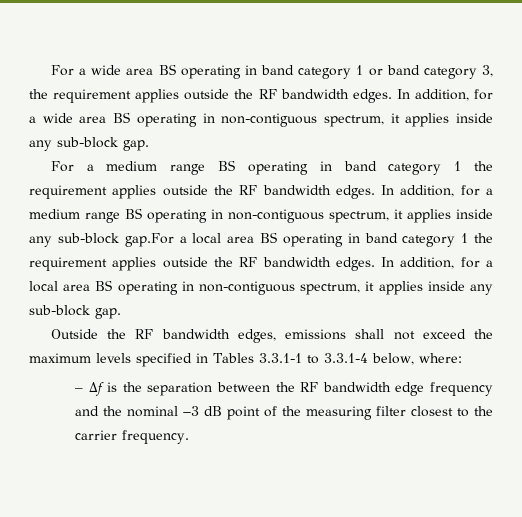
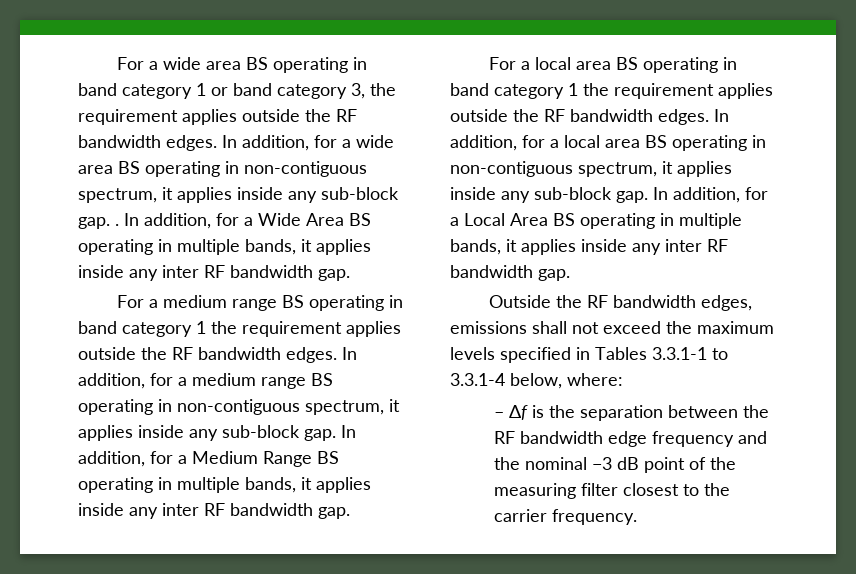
(149, 145) none -> [115,213,371,229] [78,239,371,255] [78,265,350,281] . In addition, for a Wide Area BS operating in multiple bands, it applies inside any inter RF bandwidth gap.
[124,233,174,247] gap.For -> [304,425,356,441] [78,451,339,467] [78,477,371,493] [78,503,350,519] [488,57,516,70] gap. In addition, for a Medium Range BS operating in multiple bands, it applies inside any inter RF bandwidth gap. // For
(121, 313) none -> [653,187,768,203] [450,213,742,229] [450,239,728,255] [450,265,570,281] In addition, for a Local Area BS operating in multiple bands, it applies inside any inter RF bandwidth gap.

